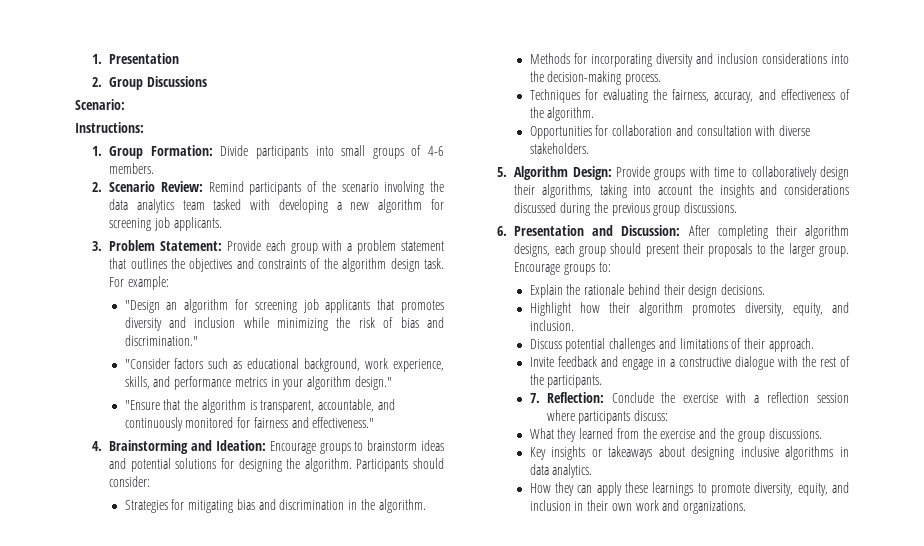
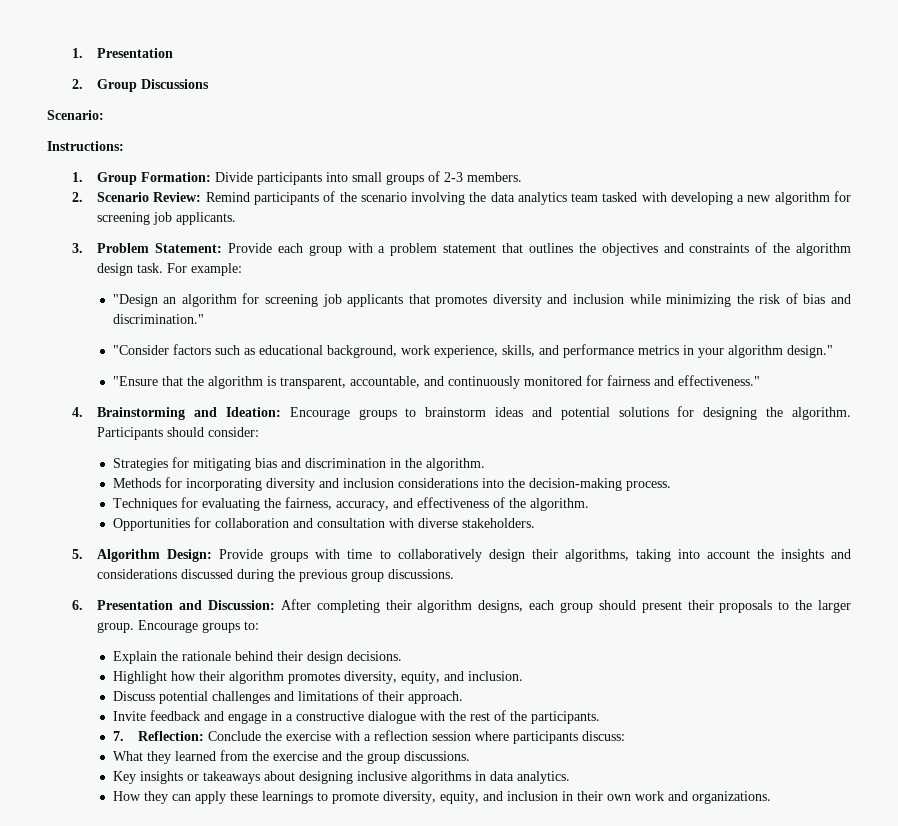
[428,146,444,156] 4-6 -> [444,172,464,182] 2-3

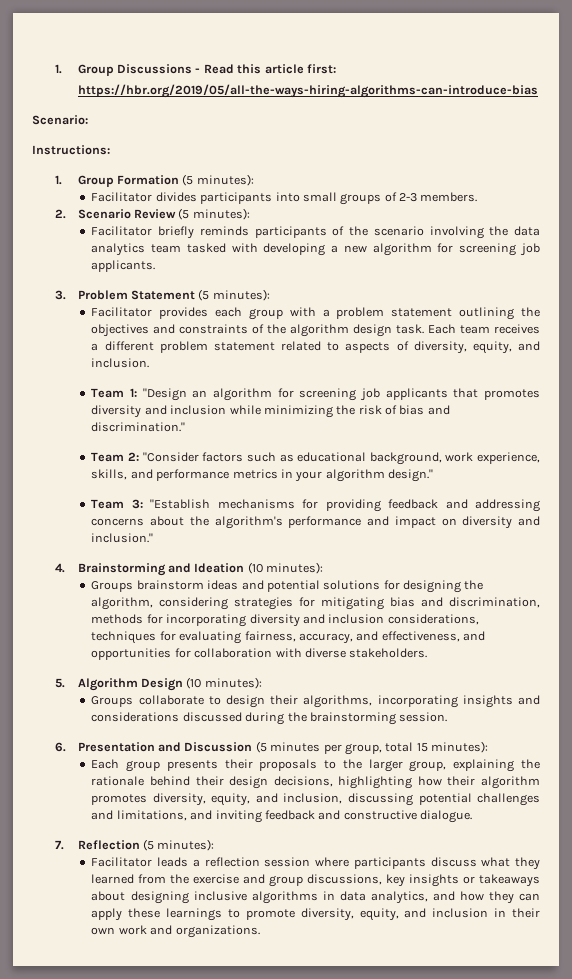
[72,48,174,58] [72,79,84,89] 1. Presentation // 2. -> [54,64,62,74] 1.
(210, 84) none -> [195,64,336,74] [77,84,538,98] - Read this article first: // https://hbr.org/2019/05/all-the-ways-hiring-algorithms-can-introduce-bias
[141,172,254,182] Formation: Divide -> [117,174,254,186] [91,192,197,202] Formation (5 minutes): // Facilitator divides
[153,192,250,202] Review: Remind -> [134,208,250,220] [91,226,249,239] Review (5 minutes): // Facilitator briefly reminds
[155,243,272,253] Statement: Provide -> [131,289,270,301] [91,307,209,319] Statement (5 minutes): // Facilitator provides
[502,243,573,253] that outlines -> [459,307,515,320] outlining
[167,263,243,276] For example: // -> [428,324,540,334] [91,341,540,354] [91,358,150,368] [91,388,138,398] Each team receives a different problem statement related to aspects of diversity, equity, and inclusion. // Team 1:
(204, 319) none -> [91,452,140,462] Team 2:
[112,375,760,389] "Ensure that the algorithm is transparent, accountable, and continuously monitored for fairness and effectiveness." -> [91,499,540,512] [91,516,540,529] [91,533,154,543] Team 3: "Establish mechanisms for providing feedback and addressing concerns about the algorithm's performance and impact on diversity and inclusion."
[225,407,417,420] Ideation: Encourage groups to -> [194,562,324,574] [91,581,134,592] Ideation (10 minutes): // Groups
[792,407,852,420] [97,427,260,440] [112,457,485,471] [112,478,161,488] algorithm. Participants should consider: // Strategies for mitigating bias and discrimination in the algorithm. // Methods -> [91,597,541,610] [91,614,144,624] algorithm, considering strategies for mitigating bias and discrimination, methods
[397,478,671,491] [112,498,177,511] considerations into the decision-making process. // Techniques -> [387,614,479,625] [91,631,157,644] considerations, techniques
[263,498,281,508] the -> (242, 637) none
[416,497,589,511] [112,517,385,531] effectiveness of the algorithm. // Opportunities for collaboration and consultation -> [381,631,486,642] [91,648,273,660] effectiveness, and opportunities for collaboration
[167,549,774,562] Design: Provide groups with time to collaboratively design their algorithms, taking into account the -> [141,677,262,691] [91,695,458,708] Design (10 minutes): // Groups collaborate to design their algorithms, incorporating
[299,569,455,582] previous group discussions. -> [309,712,448,725] brainstorming session.
[207,599,682,613] Discussion: After completing their algorithm designs, each group should present -> [184,741,489,755] [91,759,218,772] Discussion (5 minutes per group, total 15 minutes): // Each group presents
[97,620,260,633] [112,651,157,664] group. Encourage groups to: // Explain -> [409,759,515,772] group, explaining
[346,651,402,661] [112,671,167,684] decisions. // Highlight -> [273,776,413,789] decisions, highlighting
[467,671,523,681] [112,691,155,701] inclusion. // Discuss -> [283,793,413,806] inclusion, discussing
[297,690,463,704] [112,710,600,724] [112,731,360,741] limitations of their approach. // Invite feedback and engage in a constructive dialogue with the rest of the participants. // 7. Reflection: Conclude the exercise with -> [116,810,473,823] [54,839,215,851] [91,857,189,867] limitations, and inviting feedback and constructive dialogue. // 7. Reflection (5 minutes): // Facilitator leads
[581,731,625,741] [112,751,143,761] discuss: // What -> [430,857,511,867] discuss what
[345,751,470,764] [112,771,136,784] the group discussions. // Key -> [269,874,406,887] group discussions, key
[516,771,570,784] [112,791,141,801] analytics. // How -> [370,891,484,904] analytics, and how

